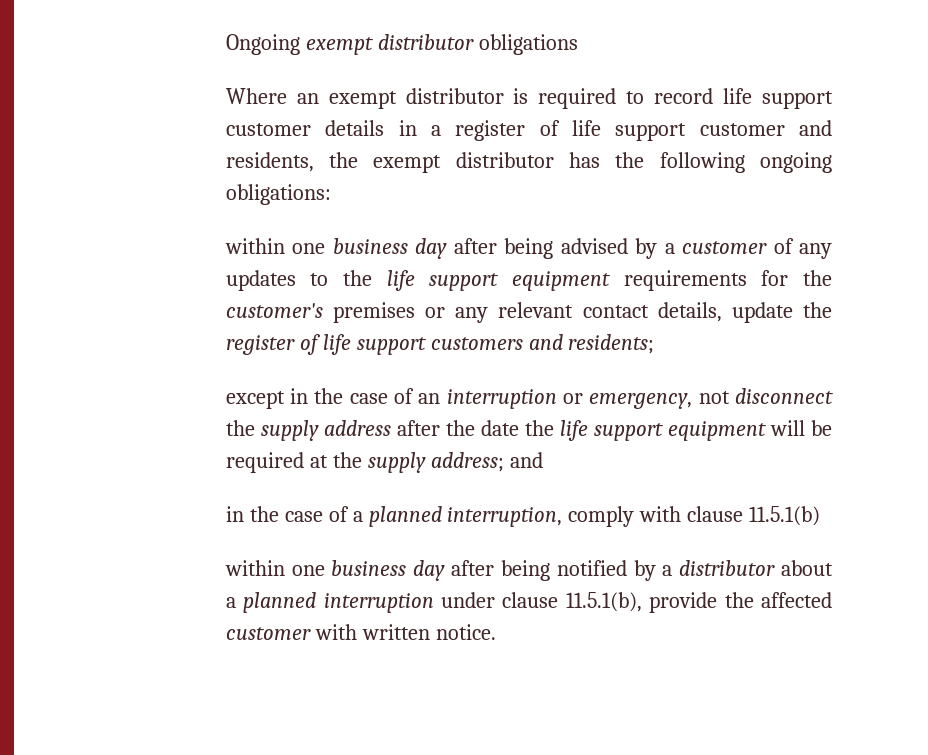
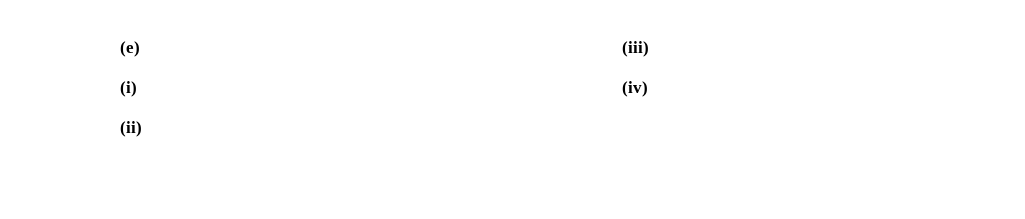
[225,34,578,55] [225,88,834,109] [225,120,832,141] [225,152,832,173] [225,184,331,205] [224,238,832,259] [225,270,833,291] [225,302,833,323] [225,334,655,355] [225,388,833,409] [225,420,832,441] [225,452,543,473] [225,506,821,527] [224,560,833,581] [225,592,833,613] [225,624,496,640] Ongoing exempt distributor obligations // Where an exempt distributor is required to record life support customer details in a register of life support customer and residents, the exempt distributor has the following ongoing obligations: // within one business day after being advised by a customer of any updates to the life support equipment requirements for the customer's premises or any relevant contact details, update the register of life support customers and residents; // except in the case of an interruption or emergency, not disconnect the supply address after the date the life support equipment will be required at the supply address; and // in the case of a planned interruption, comply with clause 11.5.1(b) // within one business day after being notified by a distributor about a planned interruption under clause 11.5.1(b), provide the affected customer with written notice. -> [120,41,141,57] [120,81,138,97] [120,121,143,137] [622,41,650,57] [622,81,649,97] (e) // (i) // (ii) // (iii) // (iv)

